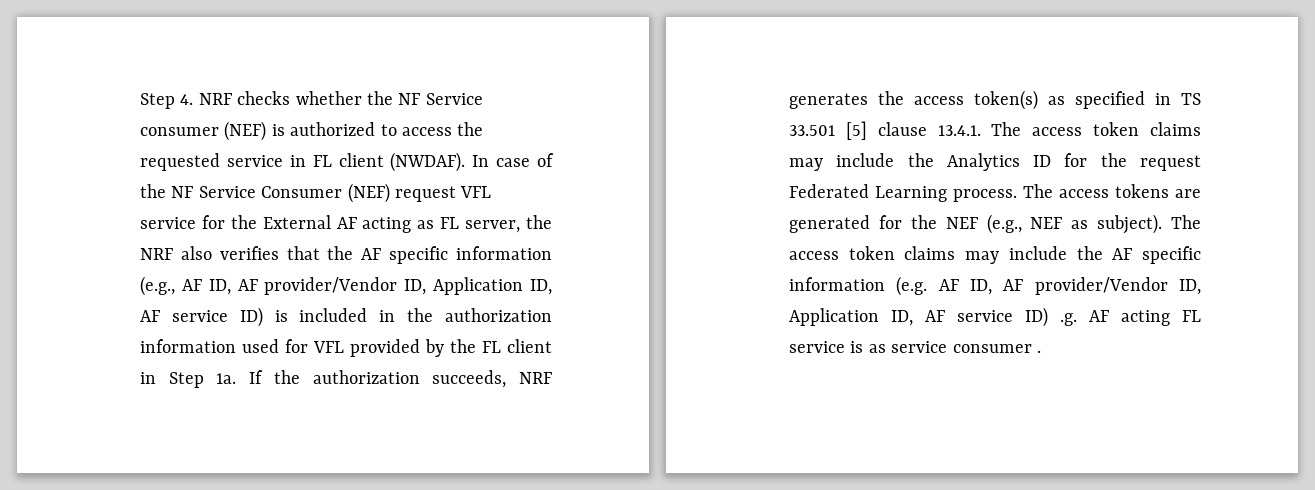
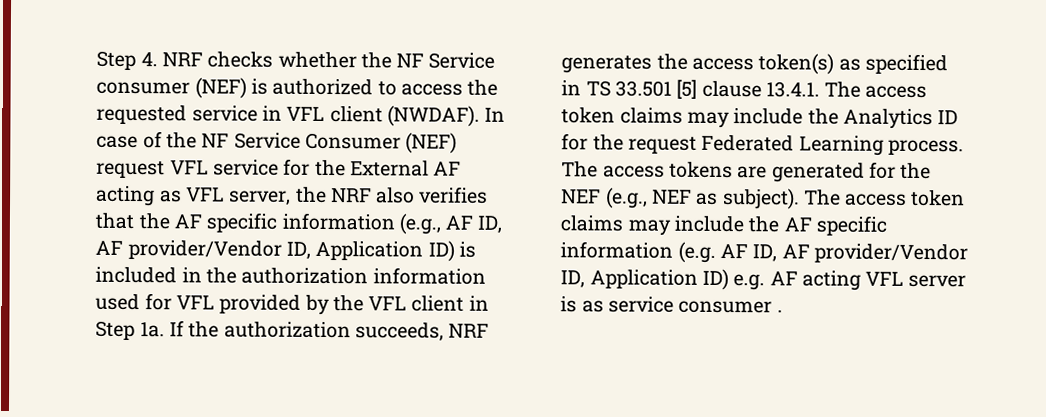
[312,155,332,167] FL -> [286,106,326,121] VFL
[440,217,460,229] FL -> [186,187,226,202] VFL
[530,279,552,295] [139,310,228,322] ID, AF service -> (424, 250) none
[481,341,501,353] FL -> [368,296,408,311] VFL
[890,307,1201,327] [788,341,845,353] ID, AF service ID) .g. AF acting FL service -> [702,268,967,291] ID) e.g. AF acting VFL server

